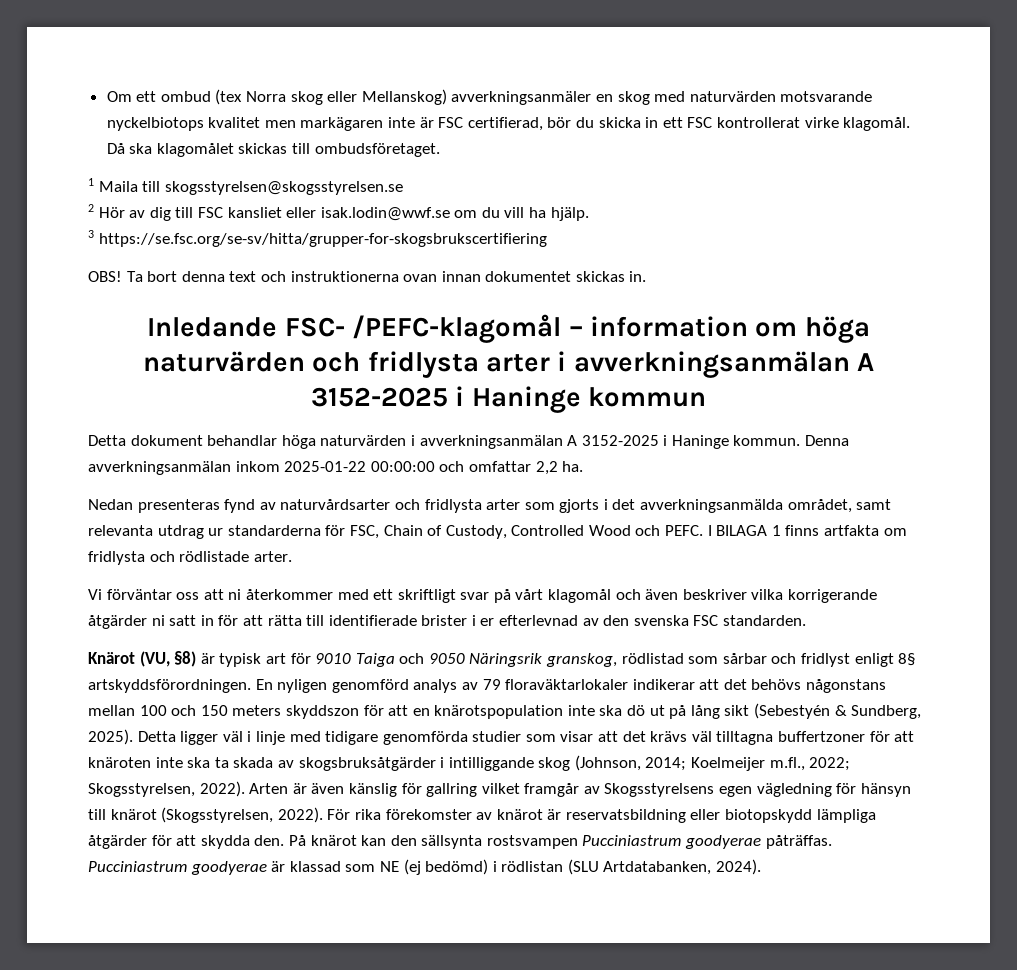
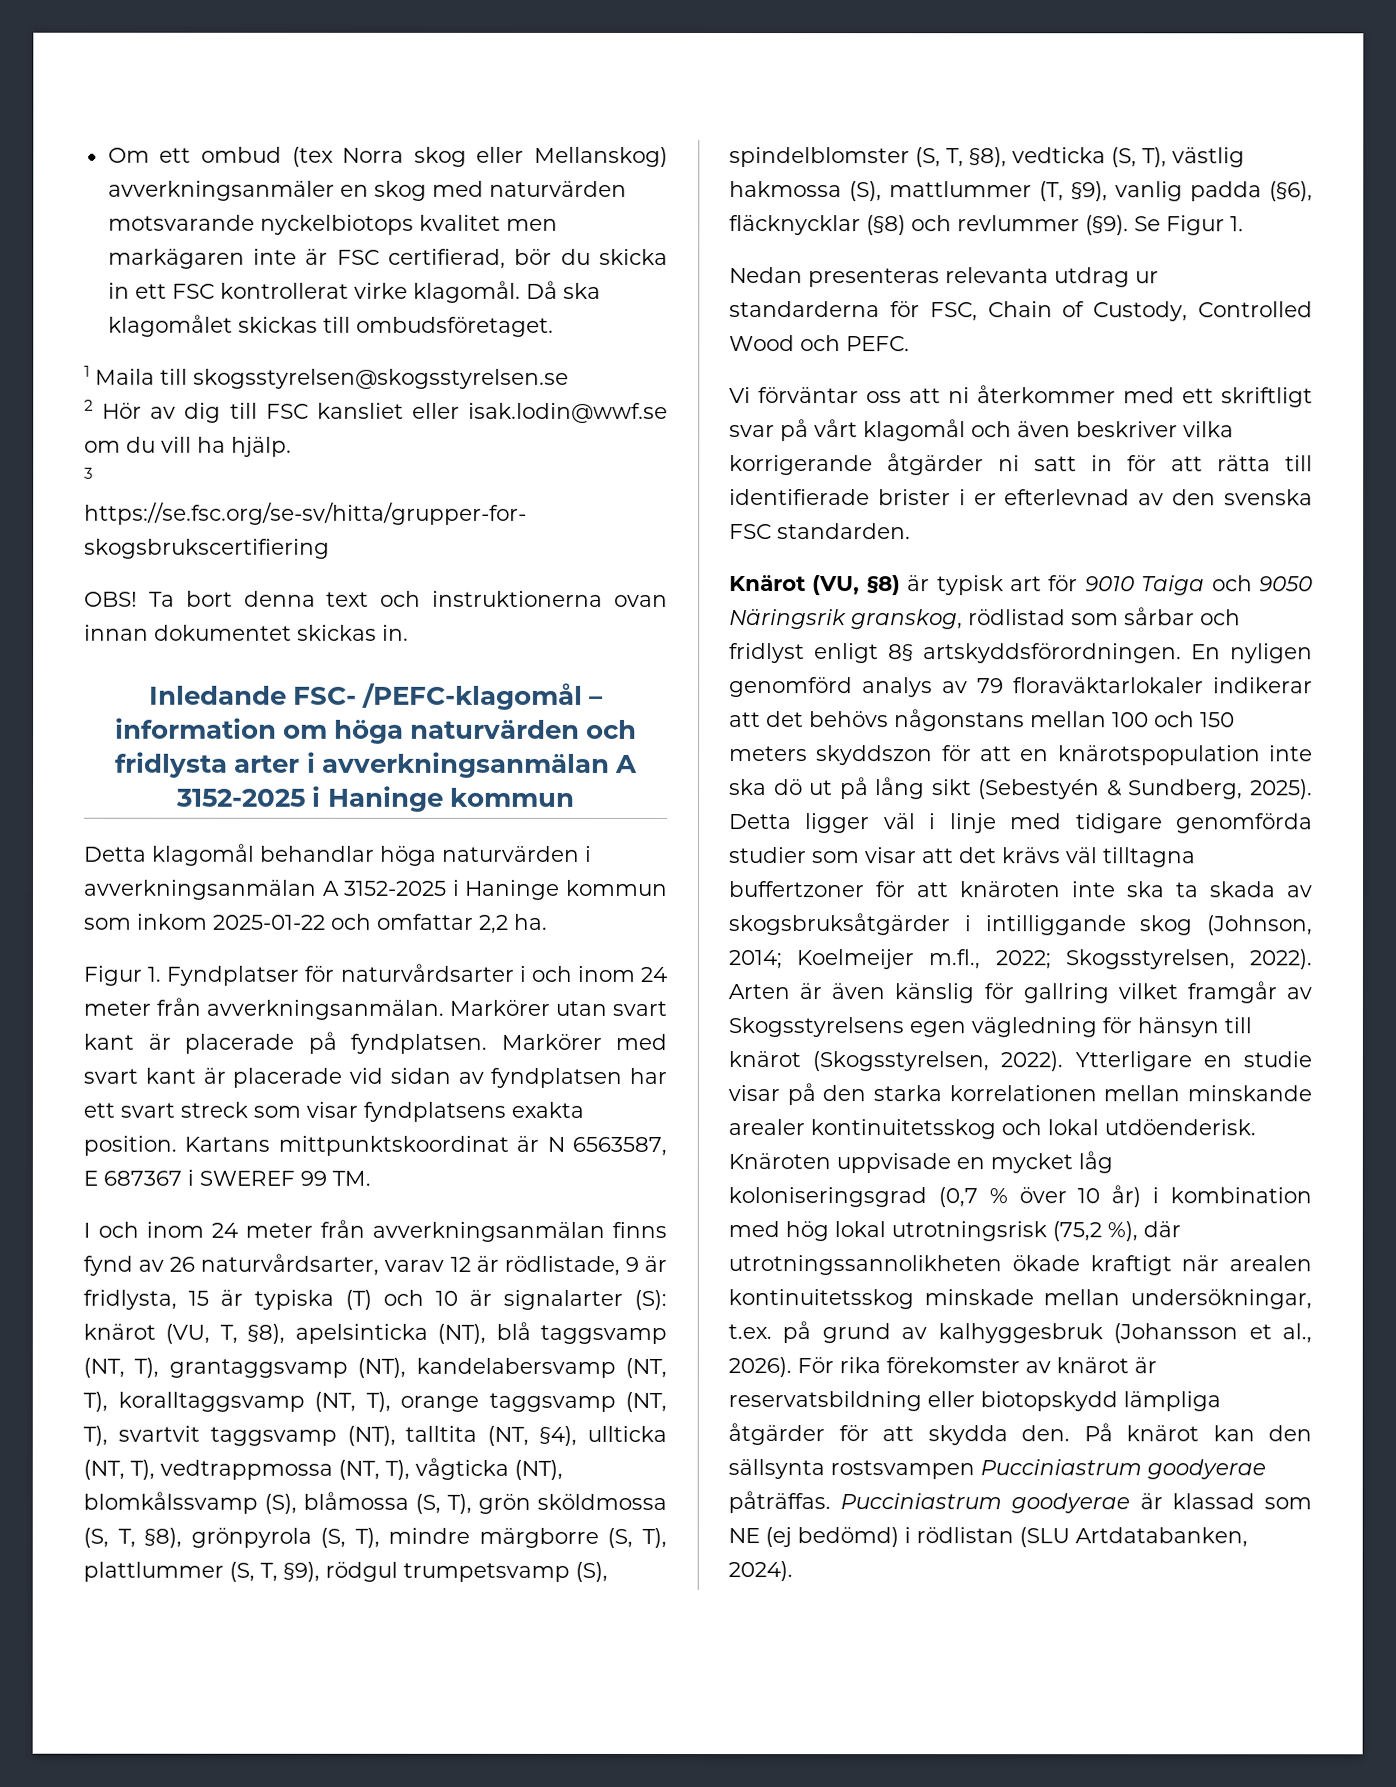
[130,435,203,446] dokument -> [152,843,255,866] klagomål
[733,435,850,446] [88,461,231,475] kommun. Denna avverkningsanmälan -> [565,879,668,896] [83,917,131,930] kommun som
[370,461,435,472] 00:00:00 -> (325, 922) none
[88,499,892,513] Nedan presenteras fynd av naturvårdsarter och fridlysta arter som gjorts i det avverkningsanmälda området, samt -> [83,963,667,986] [83,997,667,1020] [83,1031,667,1054] [83,1067,667,1088] [83,1101,584,1122] [83,1135,667,1156] [83,1169,371,1186] [83,1219,667,1242] [83,1253,667,1276] [83,1289,667,1310] [83,1321,667,1344] [83,1357,667,1378] [83,1391,667,1412] [83,1425,667,1446] [83,1457,563,1480] [83,1491,667,1514] [83,1527,667,1548] [83,1561,608,1582] [729,147,1245,168] [729,181,1313,202] [729,215,1244,236] [729,267,940,288] Figur 1. Fyndplatser för naturvårdsarter i och inom 24 meter från avverkningsanmälan. Markörer utan svart kant är placerade på fyndplatsen. Markörer med svart kant är placerade vid sidan av fyndplatsen har ett svart streck som visar fyndplatsens exakta position. Kartans mittpunktskoordinat är N 6563587, E 687367 i SWEREF 99 TM. // I och inom 24 meter från avverkningsanmälan finns fynd av 26 naturvårdsarter, varav 12 är rödlistade, 9 är fridlysta, 15 är typiska (T) och 10 är signalarter (S): knärot (VU, T, §8), apelsinticka (NT), blå taggsvamp (NT, T), grantaggsvamp (NT), kandelabersvamp (NT, T), koralltaggsvamp (NT, T), orange taggsvamp (NT, T), svartvit taggsvamp (NT), talltita (NT, §4), ullticka (NT, T), vedtrappmossa (NT, T), vågticka (NT), blomkålssvamp (S), blåmossa (S, T), grön sköldmossa (S, T, §8), grönpyrola (S, T), mindre märgborre (S, T), plattlummer (S, T, §9), rödgul trumpetsvamp (S), spindelblomster (S, T, §8), vedticka (S, T), västlig hakmossa (S), mattlummer (T, §9), vanlig padda (§6), fläcknycklar (§8) och revlummer (§9). Se Figur 1. // Nedan presenteras
[707,525,907,536] [88,551,292,565] I BILAGA 1 finns artfakta om fridlysta och rödlistade arter. -> (910, 344) none
(323, 815) none -> [1074,1051,1312,1072] [728,1083,1312,1106] [728,1119,1256,1140] [728,1151,1113,1174] [728,1185,1312,1208] [728,1221,1181,1242] [728,1255,1312,1276] [728,1289,1312,1310] [728,1321,1312,1344] [728,1357,792,1378] Ytterligare en studie visar på den starka korrelationen mellan minskande arealer kontinuitetsskog och lokal utdöenderisk. Knäroten uppvisade en mycket låg koloniseringsgrad (0,7 % över 10 år) i kombination med hög lokal utrotningsrisk (75,2 %), där utrotningssannolikheten ökade kraftigt när arealen kontinuitetsskog minskade mellan undersökningar, t.ex. på grund av kalhyggesbruk (Johansson et al., 2026).

